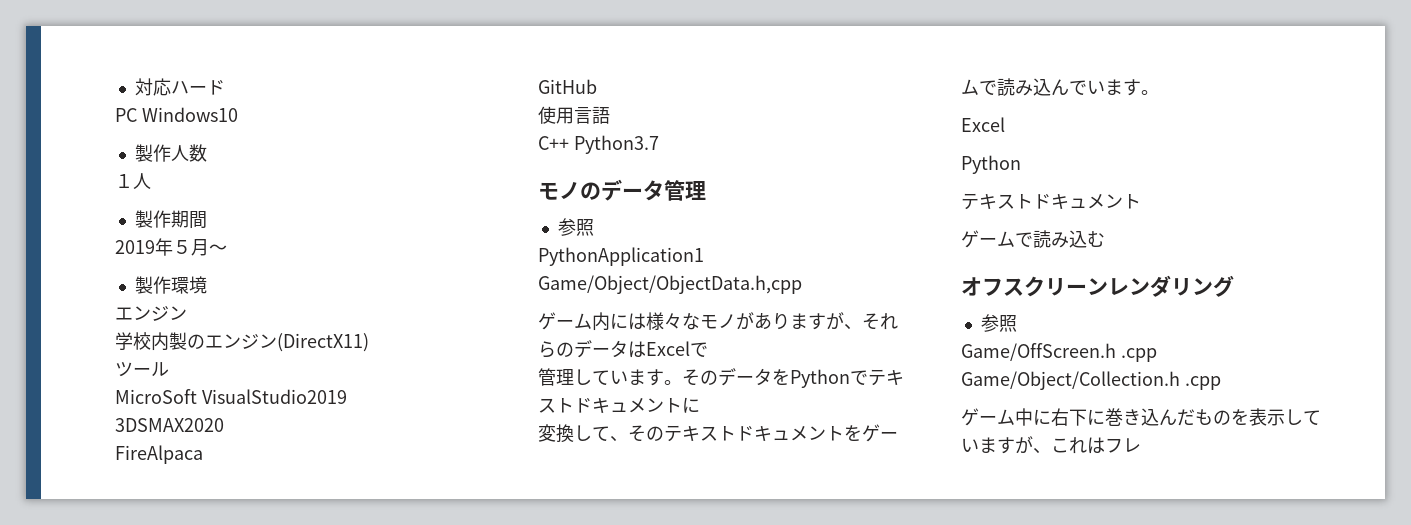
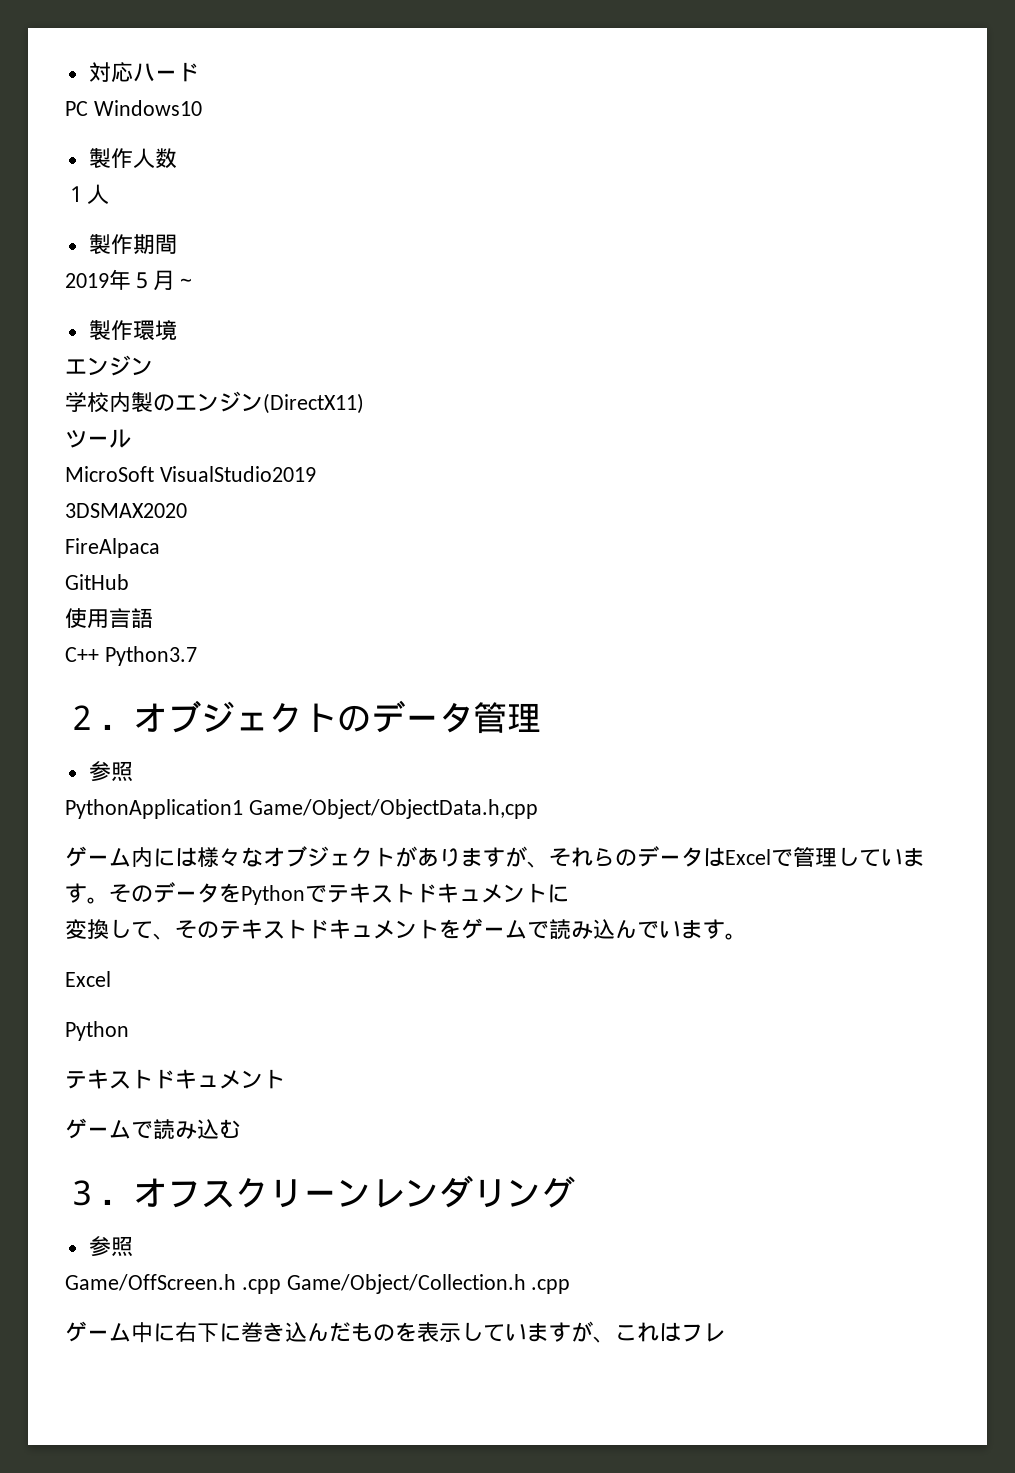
[538,182,580,200] モノ -> [65,700,337,733] ２．オブジェクト
[700,314,736,329] モノ -> [263,846,395,867] オブジェクト
(708, 349) // -> (793, 858) none
(1105, 239) none -> [65,1180,133,1206] ３．

